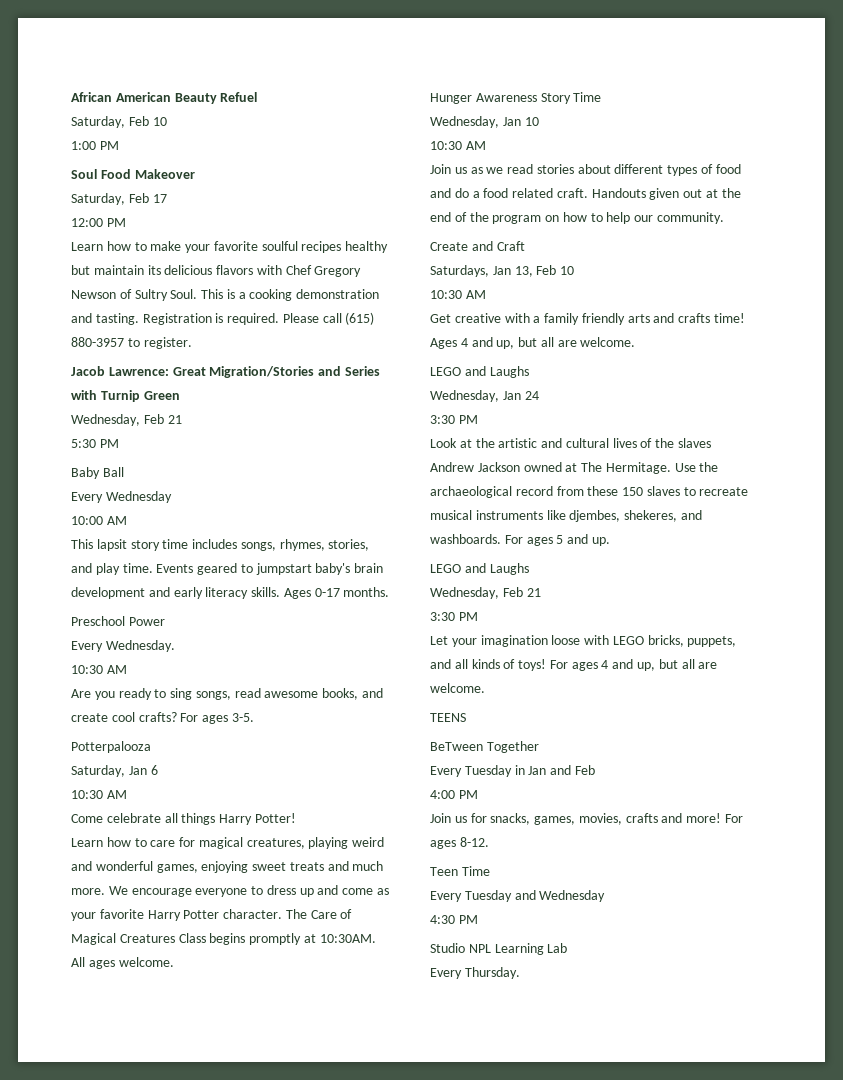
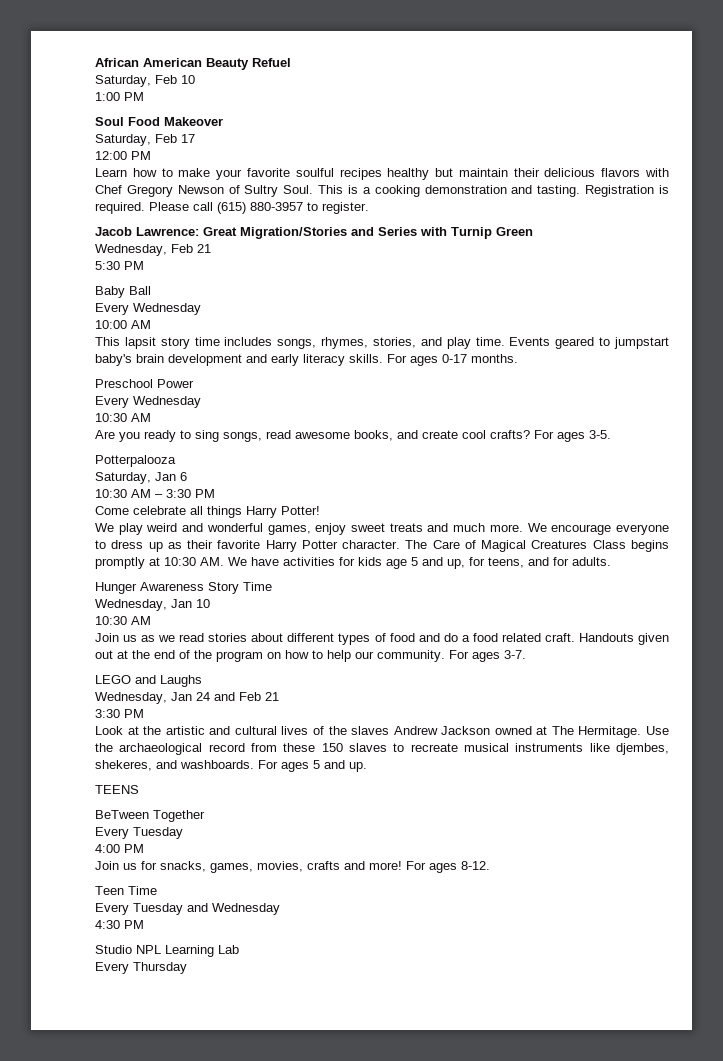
[147,265,161,275] its -> [513,168,540,177] their
[283,588,311,599] Ages -> [387,354,438,366] For ages
[105,640,175,652] Wednesday. -> [133,396,201,408] Wednesday
(127, 794) none -> [155,489,215,498] – 3:30 PM
[71,837,349,849] Learn how to care for magical creatures, playing -> [95,523,143,535] We play
[201,861,249,873] enjoying -> [315,523,347,535] enjoy
[317,885,390,895] [71,912,96,921] and come as your -> [167,540,214,549] as their
[319,934,376,943] [71,957,174,969] 10:30AM. All ages welcome. -> [164,557,611,569] 10:30 AM. We have activities for kids age 5 and up, for teens, and for adults.
[430,241,525,251] [430,265,575,277] [430,290,486,299] [430,313,746,325] [430,337,636,349] // Create and Craft // Saturdays, Jan 13, Feb 10 // 10:30 AM // Get creative with a family friendly arts and crafts time! Ages 4 and up, but all are welcome. -> [449,650,526,662] For ages 3-7.
(539, 395) none -> [214,692,279,701] and Feb 21
[430,563,529,575] [430,587,541,599] [430,612,478,621] [430,635,737,647] [430,659,718,671] [430,683,485,693] // LEGO and Laughs // Wednesday, Feb 21 // 3:30 PM // Let your imagination loose with LEGO bricks, puppets, and all kinds of toys! For ages 4 and up, but all are welcome. -> (367, 767) none
[514,765,595,775] in Jan and Feb -> (183, 833) none
[464,967,520,979] Thursday. -> [133,962,187,974] Thursday

